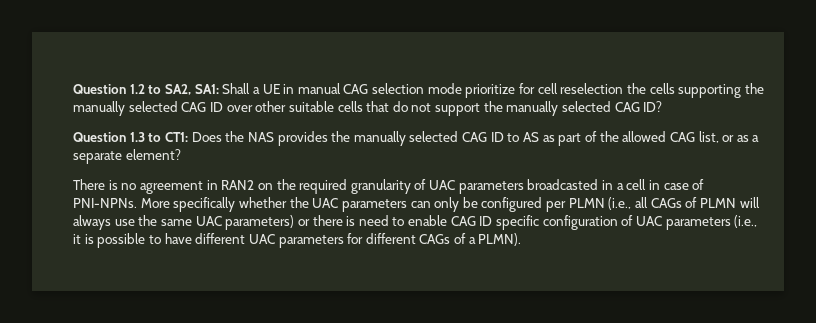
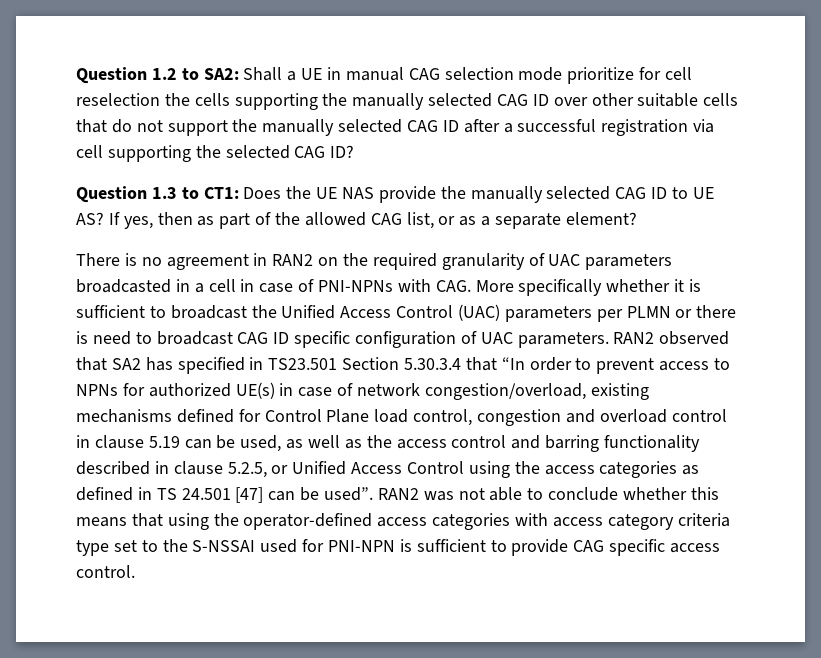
[164,84,219,95] SA2, SA1: -> [203,68,239,80] SA2:
(640, 107) none -> [442,119,715,136] [76,145,326,162] ID after a successful registration via cell supporting the selected CAG
[247,131,328,146] NAS provides -> [316,186,436,203] UE NAS provide
[523,132,540,142] AS -> [692,187,714,199] [76,212,193,229] UE AS? If yes, then
[73,197,760,212] [73,215,295,230] PNI-NPNs. More specifically whether the UAC parameters can only be configured per PLMN (i.e., all CAGs of PLMN will always use the same UAC parameters) -> [318,279,702,296] [76,304,671,322] PNI-NPNs with CAG. More specifically whether it is sufficient to broadcast the Unified Access Control (UAC) parameters per PLMN
[408,215,448,226] enable -> [156,331,233,345] broadcast
[665,215,758,230] [73,233,522,248] parameters (i.e., it is possible to have different UAC parameters for different CAGs of a PLMN). -> [517,331,730,348] [76,357,731,374] [76,382,649,400] [76,409,727,426] [76,435,701,452] [76,461,700,478] [76,487,719,503] [76,513,730,530] [76,539,721,556] [76,565,135,578] parameters. RAN2 observed that SA2 has specified in TS23.501 Section 5.30.3.4 that “In order to prevent access to NPNs for authorized UE(s) in case of network congestion/overload, existing mechanisms defined for Control Plane load control, congestion and overload control in clause 5.19 can be used, as well as the access control and barring functionality described in clause 5.2.5, or Unified Access Control using the access categories as defined in TS 24.501 [47] can be used”. RAN2 was not able to conclude whether this means that using the operator-defined access categories with access category criteria type set to the S-NSSAI used for PNI-NPN is sufficient to provide CAG specific access control.

